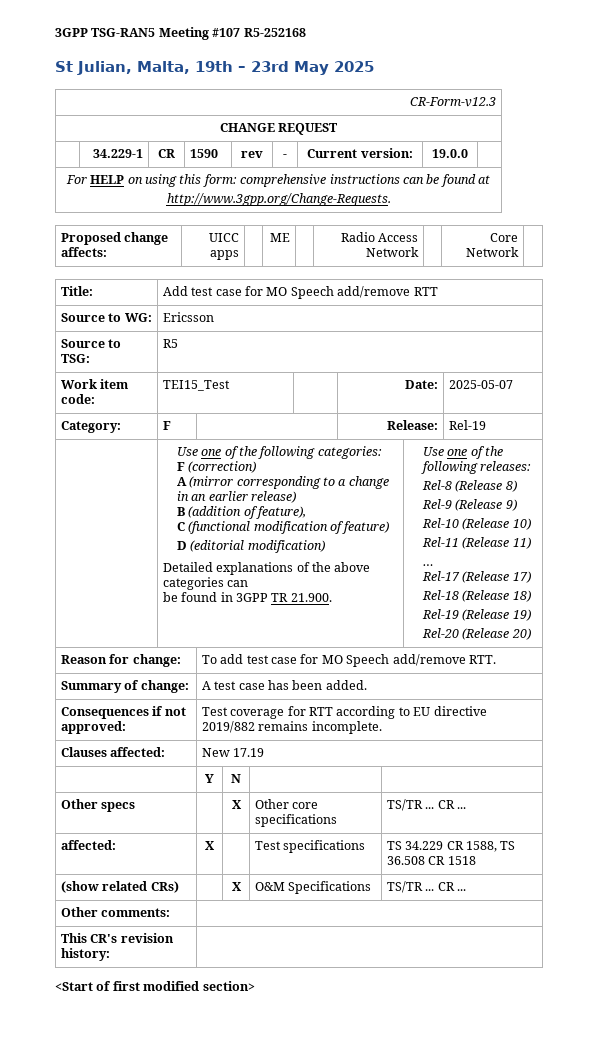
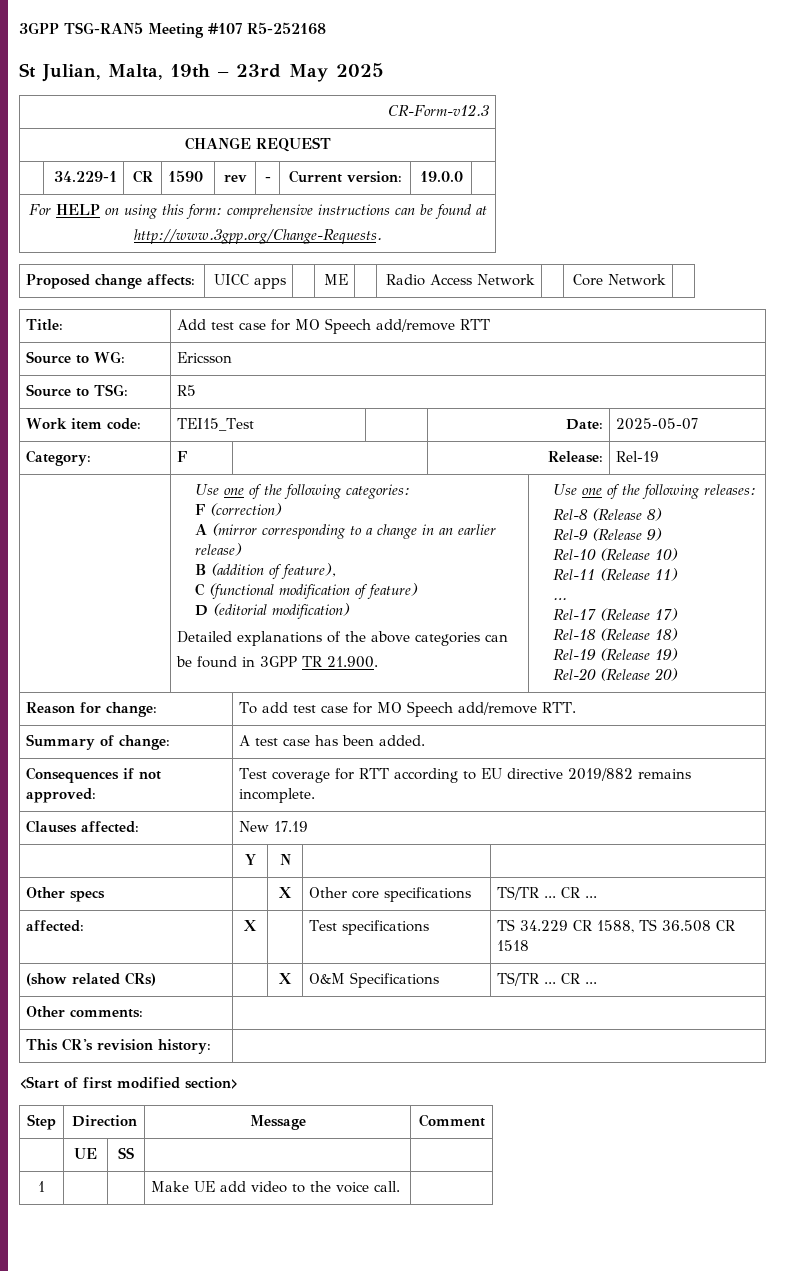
(255, 986) none -> [27,1114,56,1130] [71,1115,137,1127] [249,1115,306,1130] [418,1114,485,1127] [74,1148,97,1159] [118,1147,134,1159] [38,1181,45,1192] [151,1181,401,1193] // Step | Direction | Message | Comment // | UE | SS | | // 1 | | | Make UE add video to the voice call. |

